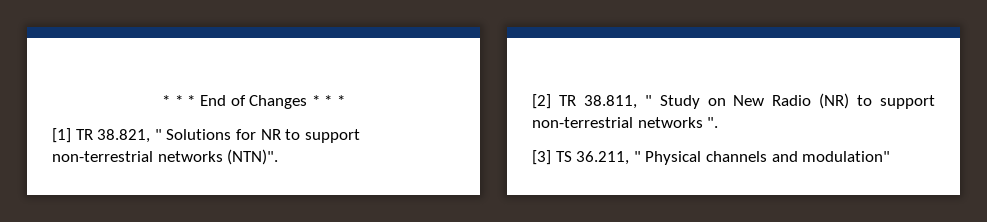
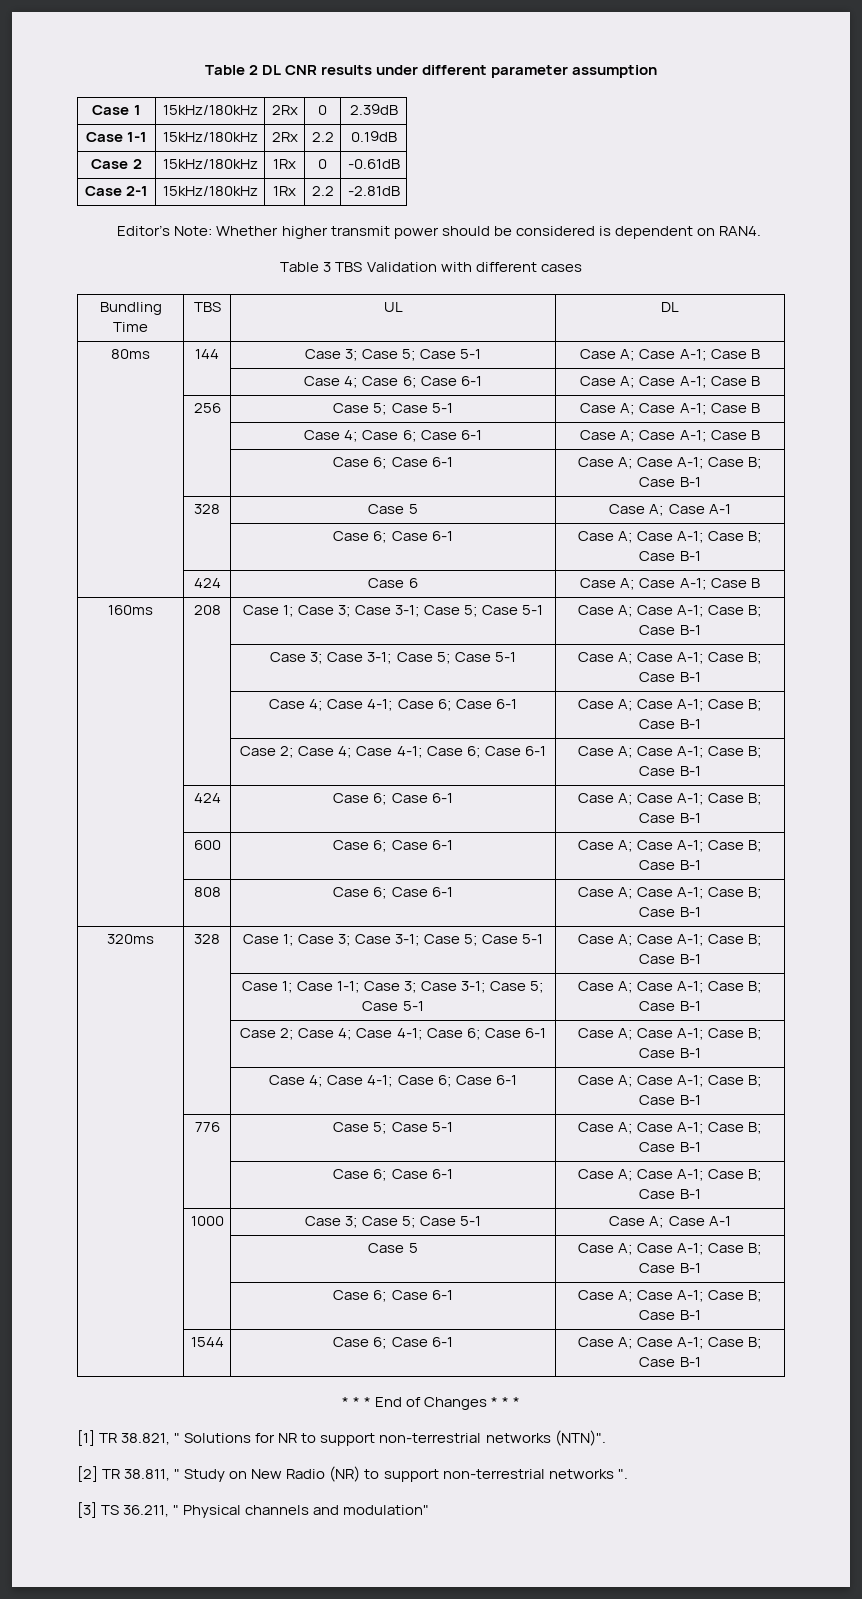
(162, 100) none -> [204,65,658,78] [92,105,141,115] [162,105,258,115] [271,105,298,115] [318,105,327,115] [349,104,398,115] [85,132,148,142] [162,132,258,142] [271,132,298,142] [311,132,334,142] [350,131,397,142] [91,159,142,169] [162,159,258,169] [273,159,296,169] [318,159,327,169] [347,159,400,169] [84,186,149,196] [162,186,258,196] [273,186,296,196] [311,186,334,196] [347,186,400,196] [117,225,761,239] [280,262,582,272] [99,302,162,315] [113,322,148,332] [193,302,221,312] [383,302,403,312] [661,302,679,312] [111,349,150,359] [195,349,219,359] [304,349,482,361] [580,349,760,361] [304,376,482,388] [580,376,760,388] [193,403,221,413] [333,403,453,415] [580,403,760,415] [304,430,482,442] [580,430,760,442] [333,457,453,469] [577,457,763,469] [639,477,701,487] [194,504,220,514] [368,504,418,514] [609,504,731,516] [333,531,453,543] [577,531,763,543] [639,551,701,561] [193,578,221,588] [368,578,418,588] [580,578,760,590] [108,605,153,615] [193,605,221,615] [242,605,544,617] [577,605,763,617] [639,625,701,635] [270,652,516,664] [577,652,763,664] [639,672,701,682] [269,699,517,711] [577,699,763,711] [639,719,701,729] [240,746,546,758] [577,746,763,758] [639,766,701,776] [193,793,221,803] [333,793,453,805] [577,793,763,805] [639,813,701,823] [193,840,221,850] [333,840,453,852] [577,840,763,852] [639,860,701,870] [193,887,221,897] [333,887,453,899] [577,887,763,899] [639,907,701,917] [107,934,154,944] [194,934,220,944] [242,934,544,946] [577,934,763,946] [639,954,701,964] [241,981,545,993] [362,1001,424,1011] [577,981,763,993] [639,1001,701,1011] [240,1028,546,1040] [577,1028,763,1040] [639,1048,701,1058] [269,1075,517,1087] [577,1075,763,1087] [639,1095,701,1105] [194,1122,220,1132] [333,1122,453,1134] [577,1122,763,1134] [639,1142,701,1152] [333,1169,453,1181] [577,1169,763,1181] [639,1189,701,1199] [190,1216,224,1226] [304,1216,482,1228] [609,1216,731,1228] [368,1243,418,1253] [577,1243,763,1255] [639,1263,701,1273] [333,1290,453,1302] [577,1290,763,1302] [639,1310,701,1320] [190,1337,224,1347] [333,1337,453,1349] [577,1337,763,1349] [639,1357,701,1367] Table 2 DL CNR results under different parameter assumption // Case 1 | 15kHz/180kHz | 2Rx | 0 | 2.39dB // Case 1-1 | 15kHz/180kHz | 2Rx | 2.2 | 0.19dB // Case 2 | 15kHz/180kHz | 1Rx | 0 | -0.61dB // Case 2-1 | 15kHz/180kHz | 1Rx | 2.2 | -2.81dB // Editor’s Note: Whether higher transmit power should be considered is dependent on RAN4. // Table 3 TBS Validation with different cases // Bundling Time | TBS | UL | DL // 80ms | 144 | Case 3; Case 5; Case 5-1 | Case A; Case A-1; Case B // | | Case 4; Case 6; Case 6-1 | Case A; Case A-1; Case B // | 256 | Case 5; Case 5-1 | Case A; Case A-1; Case B // | | Case 4; Case 6; Case 6-1 | Case A; Case A-1; Case B // | | Case 6; Case 6-1 | Case A; Case A-1; Case B; Case B-1 // | 328 | Case 5 | Case A; Case A-1 // | | Case 6; Case 6-1 | Case A; Case A-1; Case B; Case B-1 // | 424 | Case 6 | Case A; Case A-1; Case B // 160ms | 208 | Case 1; Case 3; Case 3-1; Case 5; Case 5-1 | Case A; Case A-1; Case B; Case B-1 // | | Case 3; Case 3-1; Case 5; Case 5-1 | Case A; Case A-1; Case B; Case B-1 // | | Case 4; Case 4-1; Case 6; Case 6-1 | Case A; Case A-1; Case B; Case B-1 // | | Case 2; Case 4; Case 4-1; Case 6; Case 6-1 | Case A; Case A-1; Case B; Case B-1 // | 424 | Case 6; Case 6-1 | Case A; Case A-1; Case B; Case B-1 // | 600 | Case 6; Case 6-1 | Case A; Case A-1; Case B; Case B-1 // | 808 | Case 6; Case 6-1 | Case A; Case A-1; Case B; Case B-1 // 320ms | 328 | Case 1; Case 3; Case 3-1; Case 5; Case 5-1 | Case A; Case A-1; Case B; Case B-1 // | | Case 1; Case 1-1; Case 3; Case 3-1; Case 5; Case 5-1 | Case A; Case A-1; Case B; Case B-1 // | | Case 2; Case 4; Case 4-1; Case 6; Case 6-1 | Case A; Case A-1; Case B; Case B-1 // | | Case 4; Case 4-1; Case 6; Case 6-1 | Case A; Case A-1; Case B; Case B-1 // | 776 | Case 5; Case 5-1 | Case A; Case A-1; Case B; Case B-1 // | | Case 6; Case 6-1 | Case A; Case A-1; Case B; Case B-1 // | 1000 | Case 3; Case 5; Case 5-1 | Case A; Case A-1 // | | Case 5 | Case A; Case A-1; Case B; Case B-1 // | | Case 6; Case 6-1 | Case A; Case A-1; Case B; Case B-1 // | 1544 | Case 6; Case 6-1 | Case A; Case A-1; Case B; Case B-1 //

